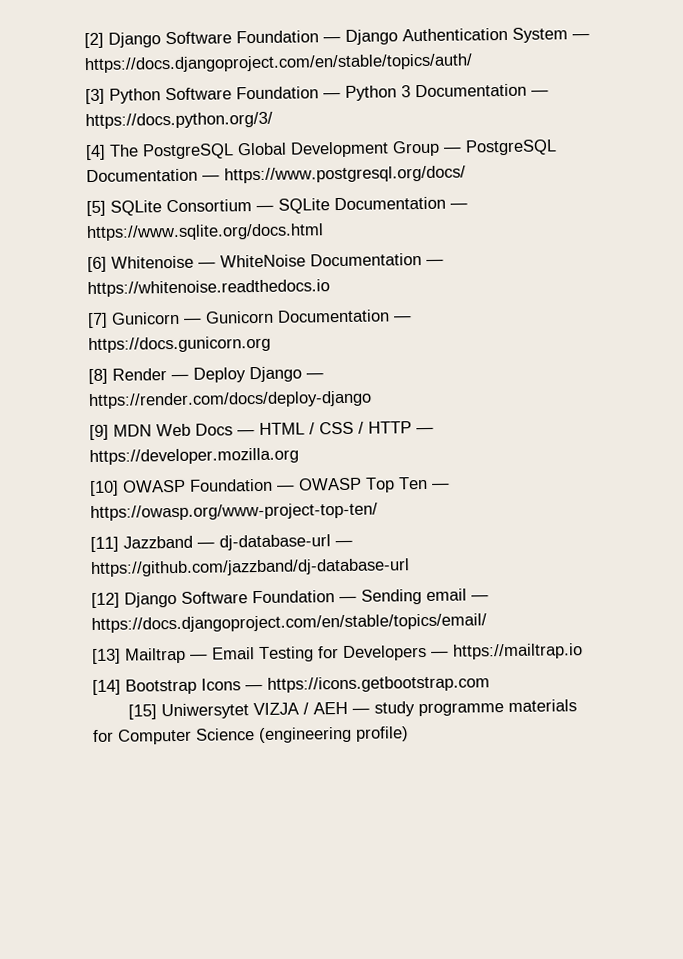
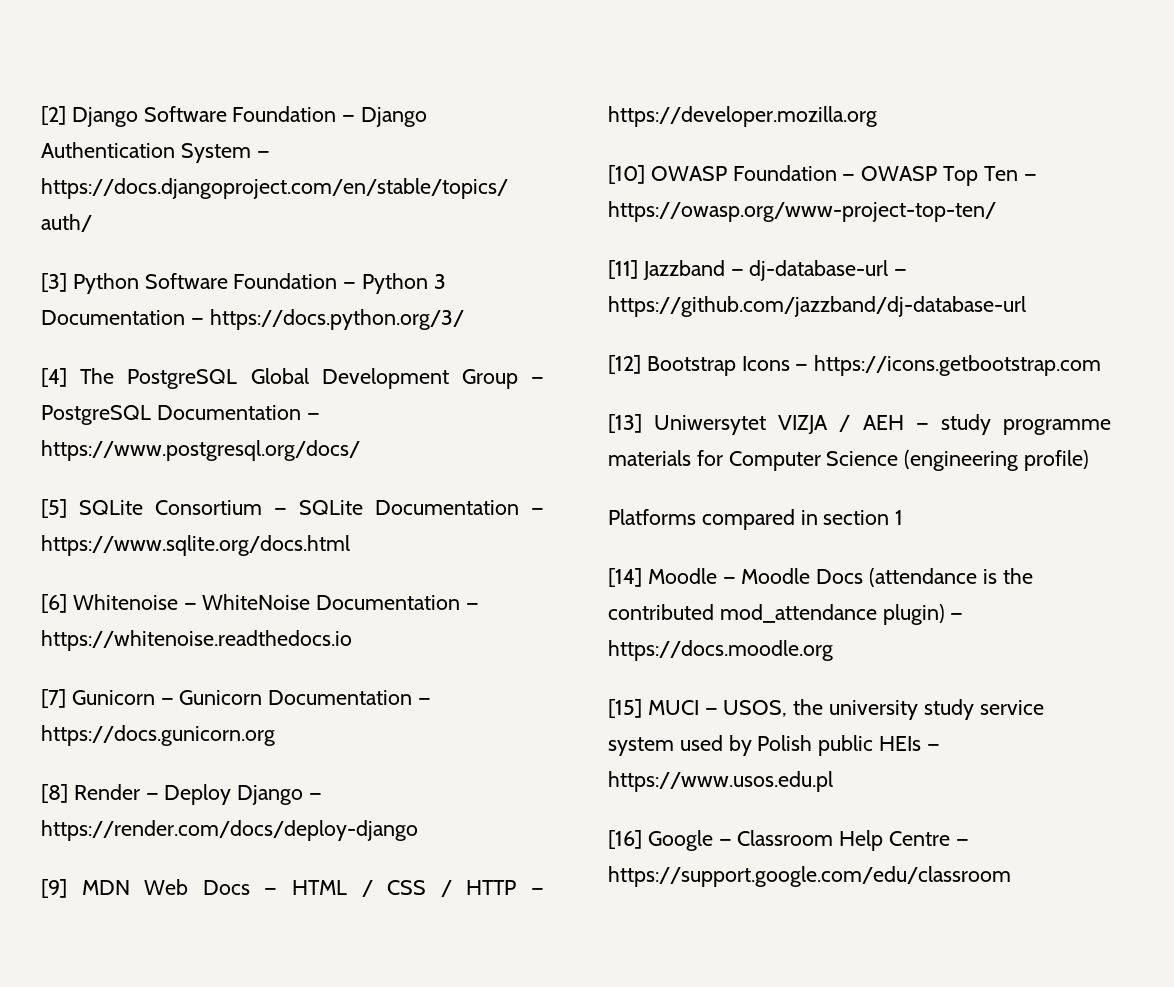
[124,588,489,608] [91,613,487,634] [92,643,583,665] [92,679,121,696] Django Software Foundation — Sending email — https://docs.djangoproject.com/en/stable/topics/email/ // [13] Mailtrap — Email Testing for Developers — https://mailtrap.io // [14] -> (641, 364) none
[127,704,157,720] [15] -> [608,414,642,433] [13]
(409, 734) none -> [608,509,904,530] [608,568,1033,587] [608,604,964,625] [608,640,833,661] [608,699,1044,720] [608,735,940,756] [608,771,833,792] [608,830,969,851] [608,866,1011,887] // Platforms compared in section 1 // [14] Moodle — Moodle Docs (attendance is the contributed mod_attendance plugin) — https://docs.moodle.org // [15] MUCI — USOS, the university study service system used by Polish public HEIs — https://www.usos.edu.pl // [16] Google — Classroom Help Centre — https://support.google.com/edu/classroom

